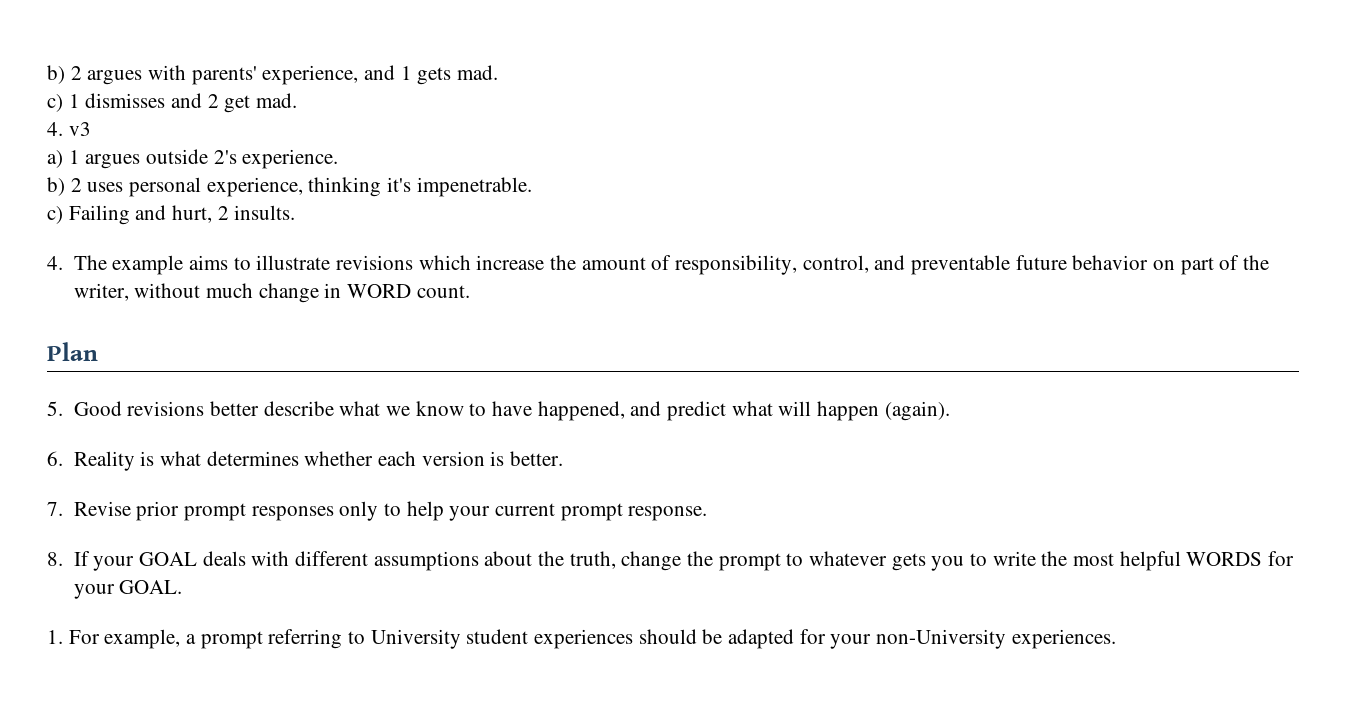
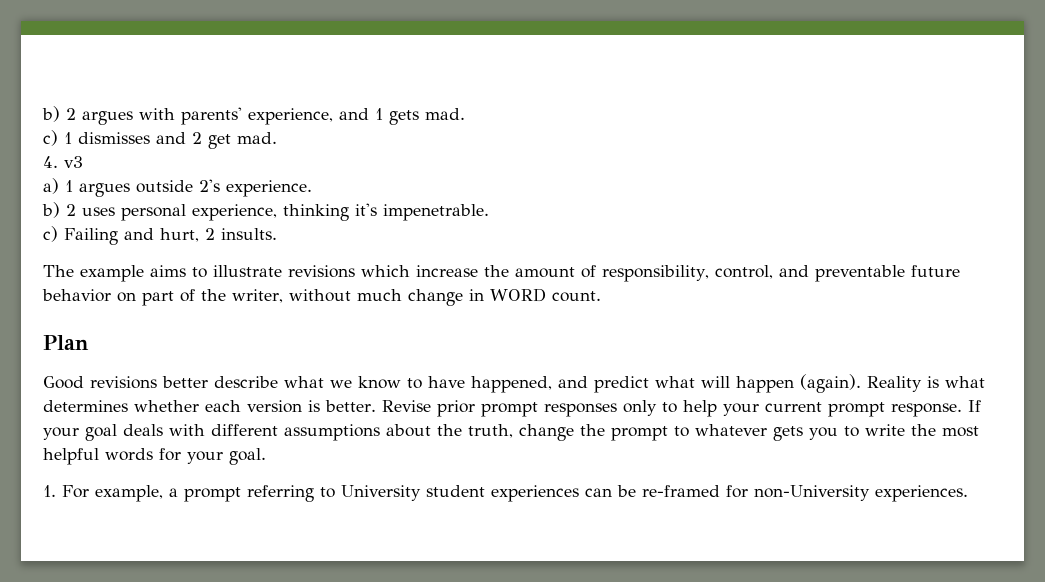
[47,256,63,270] 4. -> (277, 234) none
[47,401,63,416] 5. -> (89, 342) none
[47,451,63,466] // 6. -> (861, 383) none
[47,502,63,516] // 7. -> (376, 406) none
[47,552,63,566] // 8. -> (962, 410) none
[138,552,197,566] GOAL -> [85,424,117,441] goal
[1186,551,1294,566] [73,580,183,599] WORDS for your GOAL. -> [105,448,266,465] words for your goal.
[638,629,872,649] should be adapted for your -> [585,485,748,498] can be re-framed for

